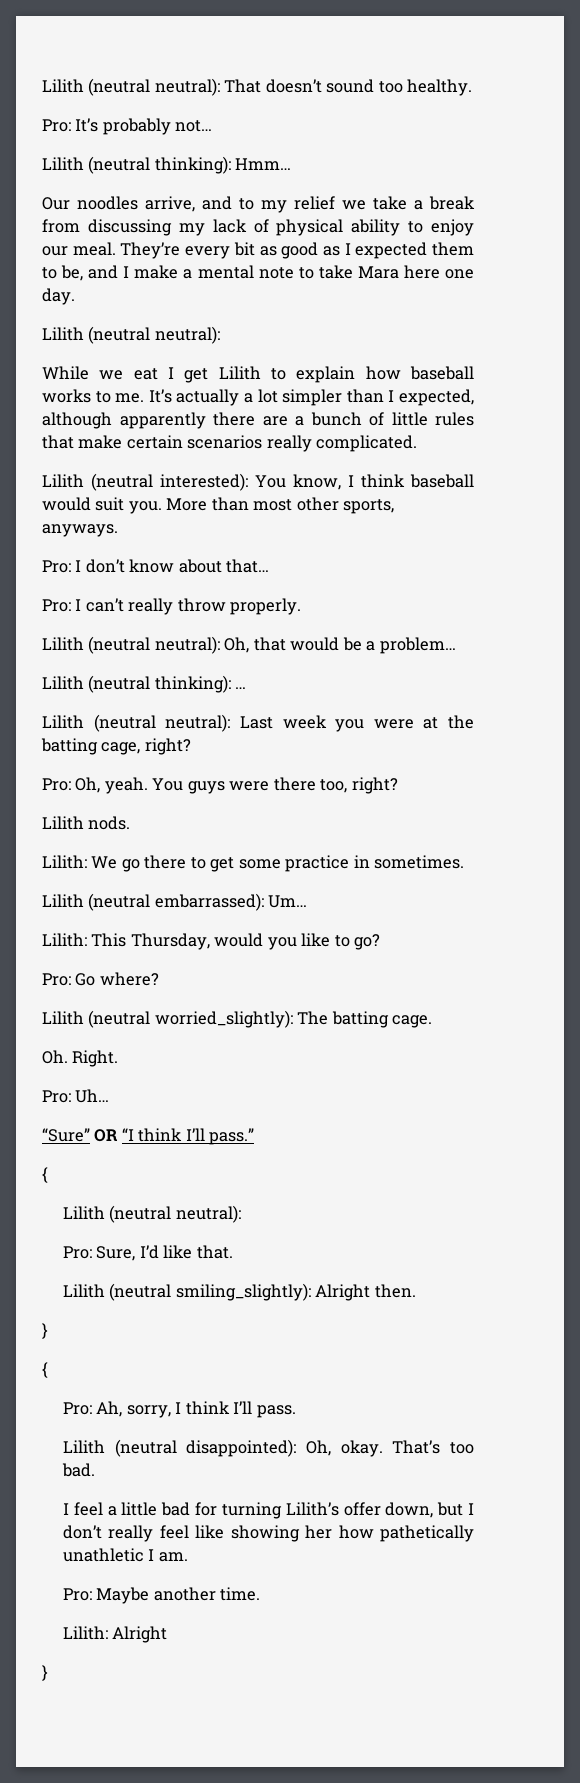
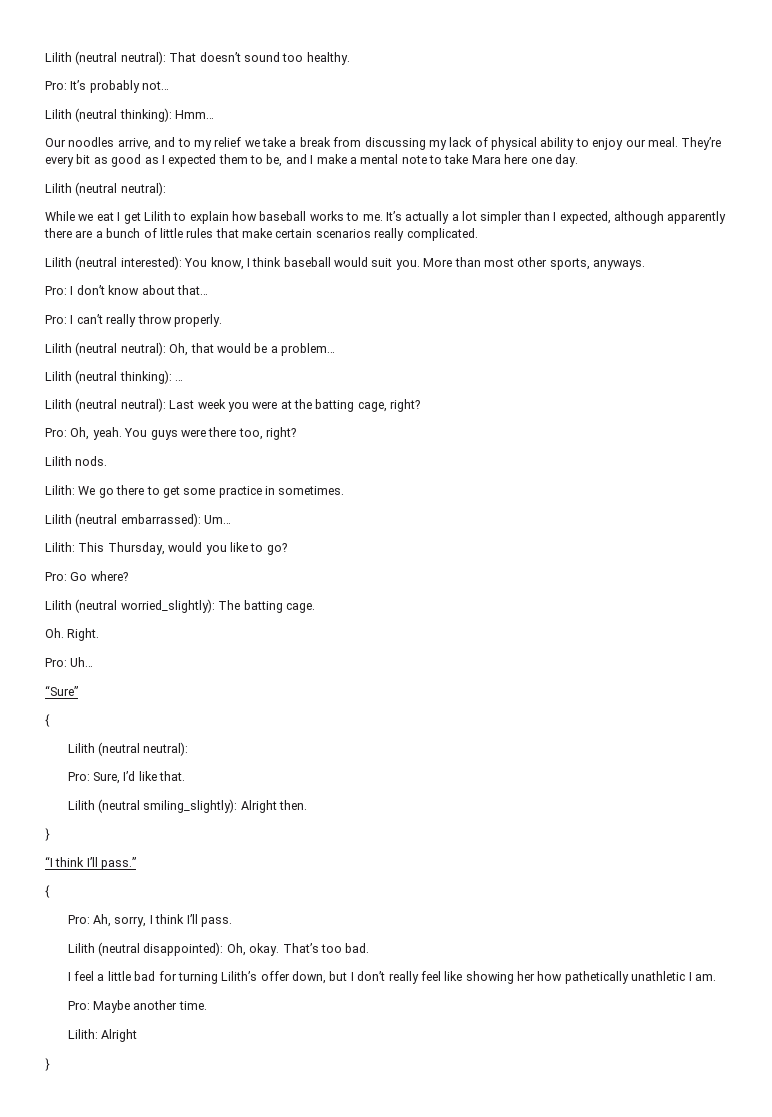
[94,1128,255,1145] OR “I think I’ll pass.” -> (78, 690) none
(48, 1331) none -> [45,856,137,870] // “I think I’ll pass.”

